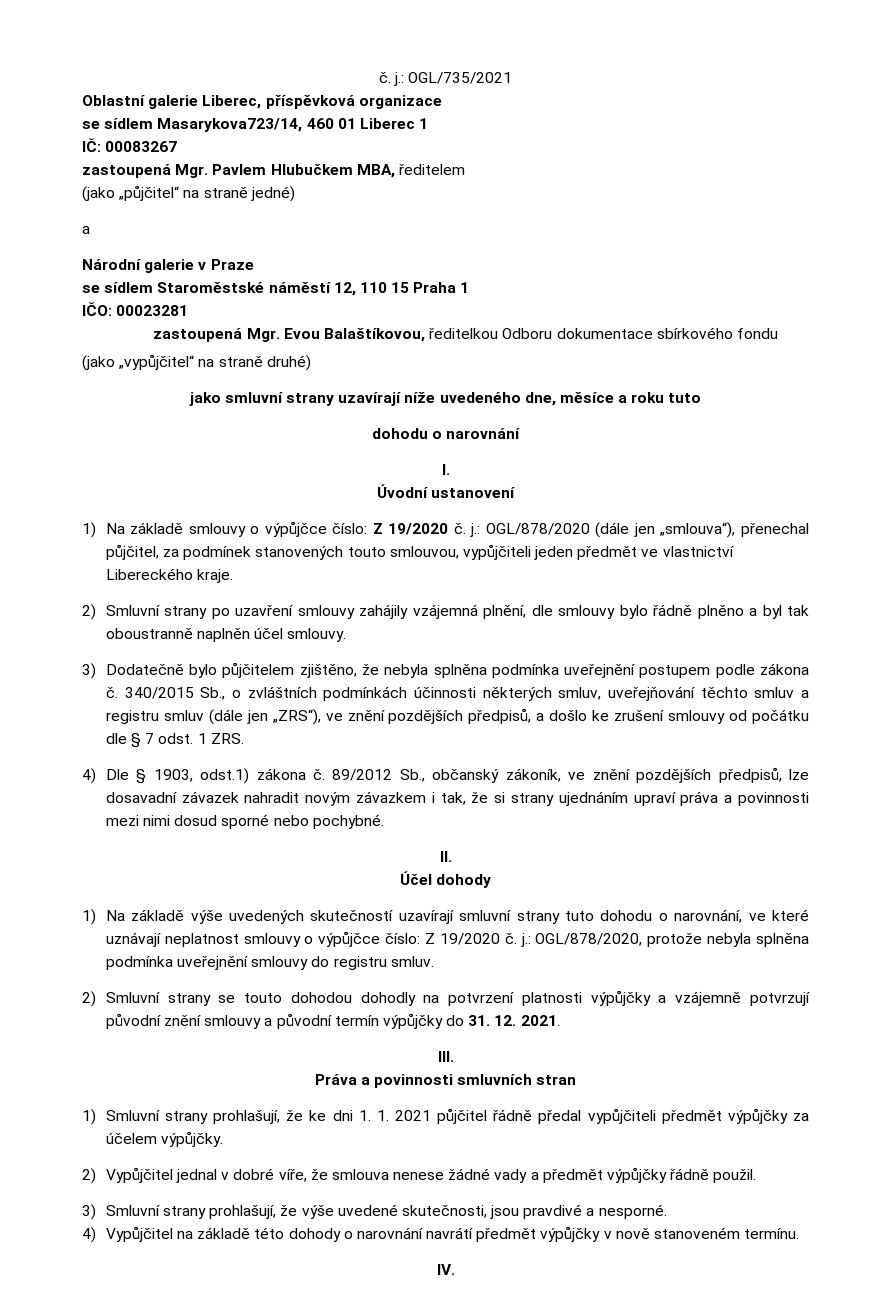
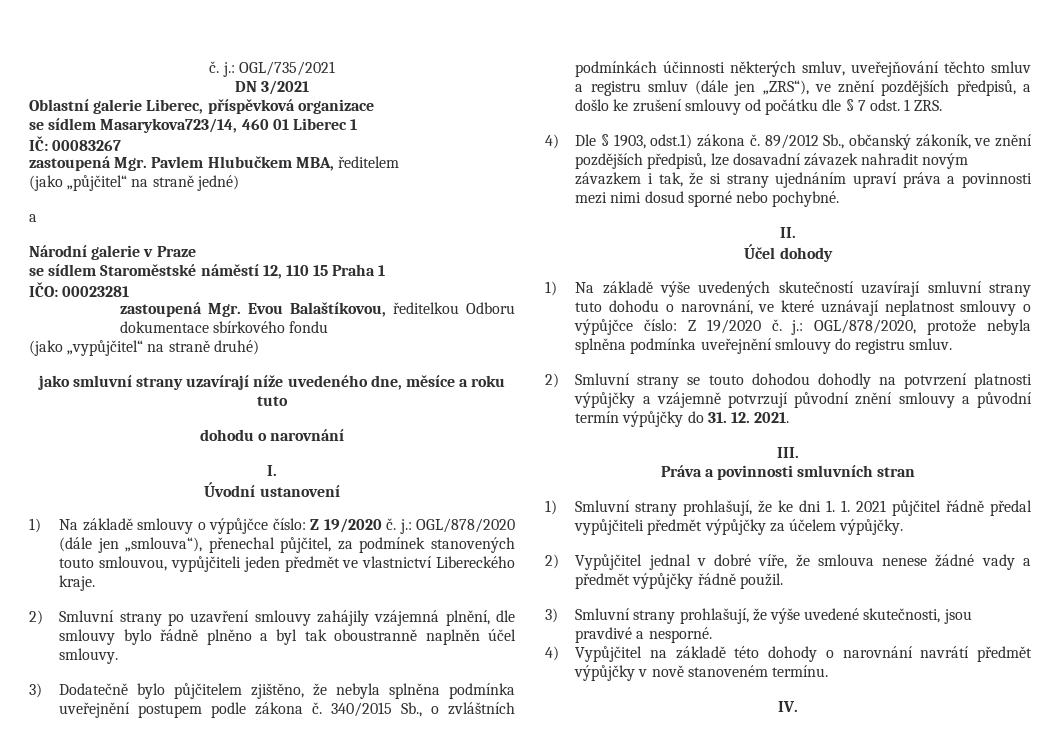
(513, 78) none -> [234,80,310,95] // DN 3/2021

